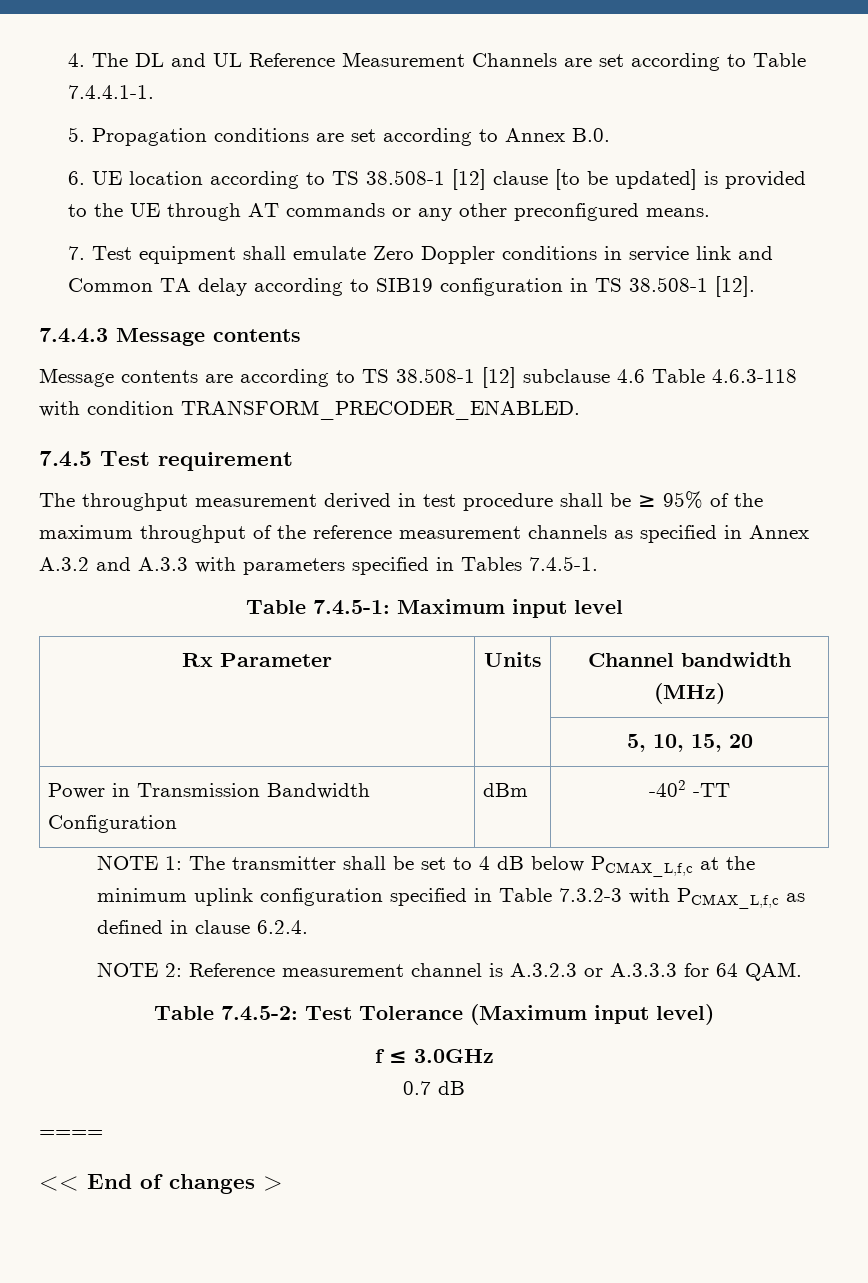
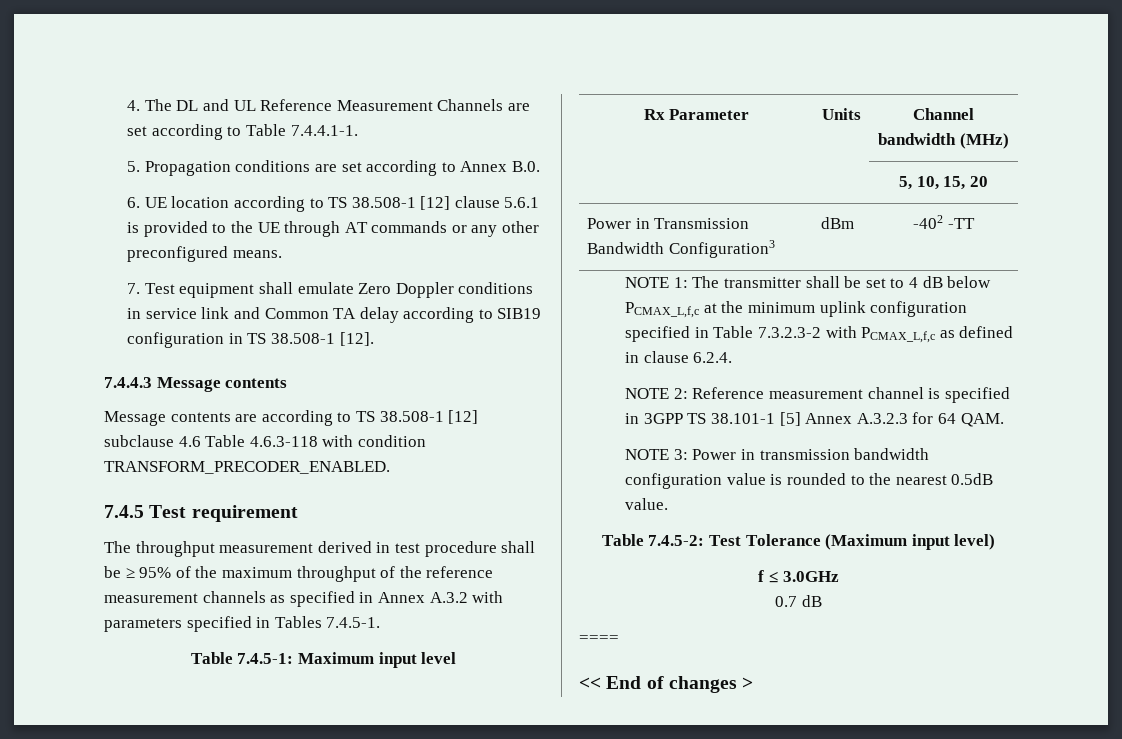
[554,169,697,190] [to be updated] -> [504,197,540,208] 5.6.1
[96,557,188,571] and A.3.3 -> (468, 597) none
[47,815,177,833] Configuration -> [668,240,775,258] Configuration3
[558,888,622,902] 7.3.2-3 -> [758,327,822,338] 7.3.2.3-2
[509,962,802,981] A.3.2.3 or A.3.3.3 for 64 QAM. -> [944,387,1010,403] [625,412,1004,427] [625,448,930,460] [625,473,994,489] [625,498,669,510] specified in 3GPP TS 38.101-1 [5] Annex A.3.2.3 for 64 QAM. // NOTE 3: Power in transmission bandwidth configuration value is rounded to the nearest 0.5dB value.

